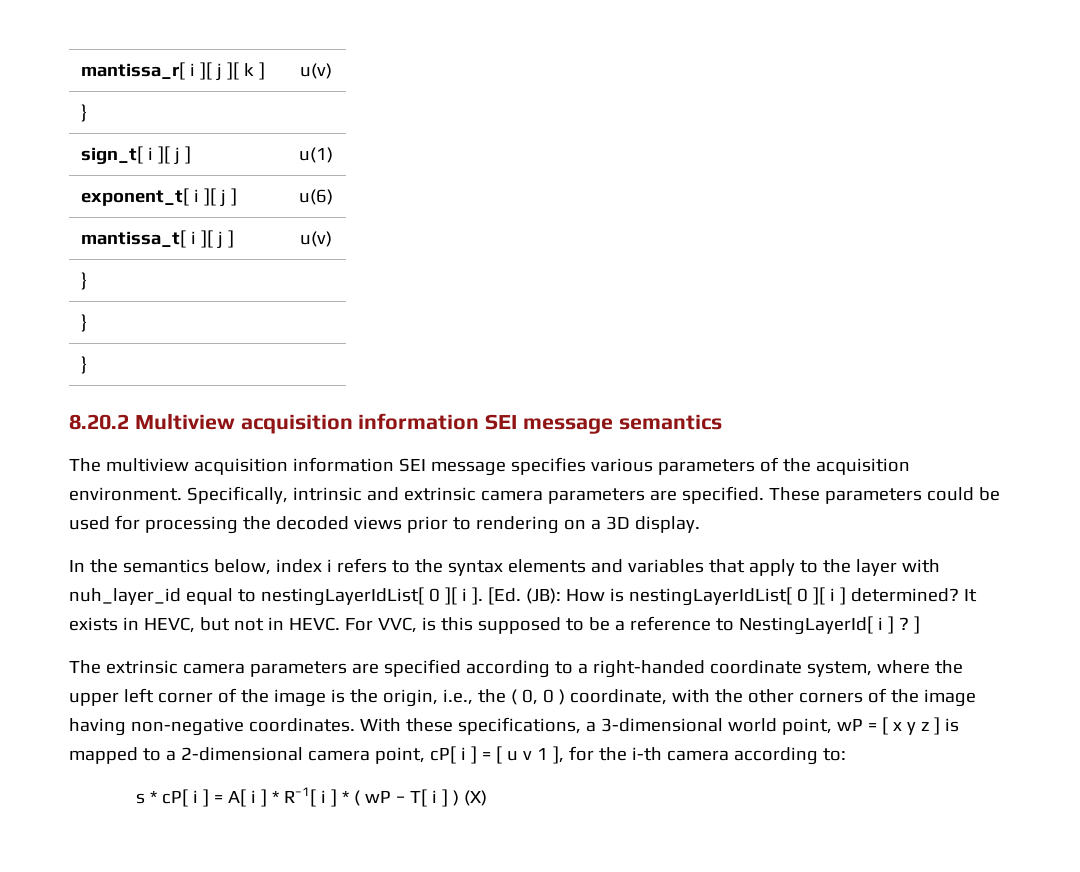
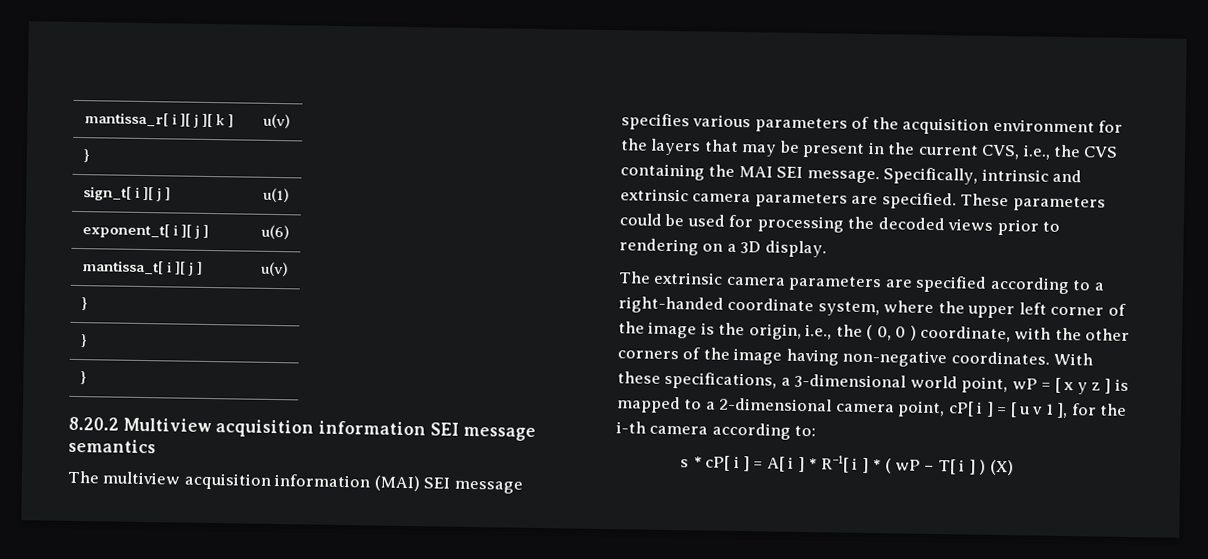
(394, 464) none -> [373,475,420,492] (MAI)
[69,487,182,501] environment. -> [992,118,1124,133] [620,138,1119,160] [620,163,880,184] environment for the layers that may be present in the current CVS, i.e., the CVS containing the MAI SEI message.
[69,558,940,576] [69,587,977,606] [69,616,920,635] // In the semantics below, index i refers to the syntax elements and variables that apply to the layer with nuh_layer_id equal to nestingLayerIdList[ 0 ][ i ]. [Ed. (JB): How is nestingLayerIdList[ 0 ][ i ] determined? It exists in HEVC, but not in HEVC. For VVC, is this supposed to be a reference to NestingLayerId[ i ] ? ] -> (827, 249) none

